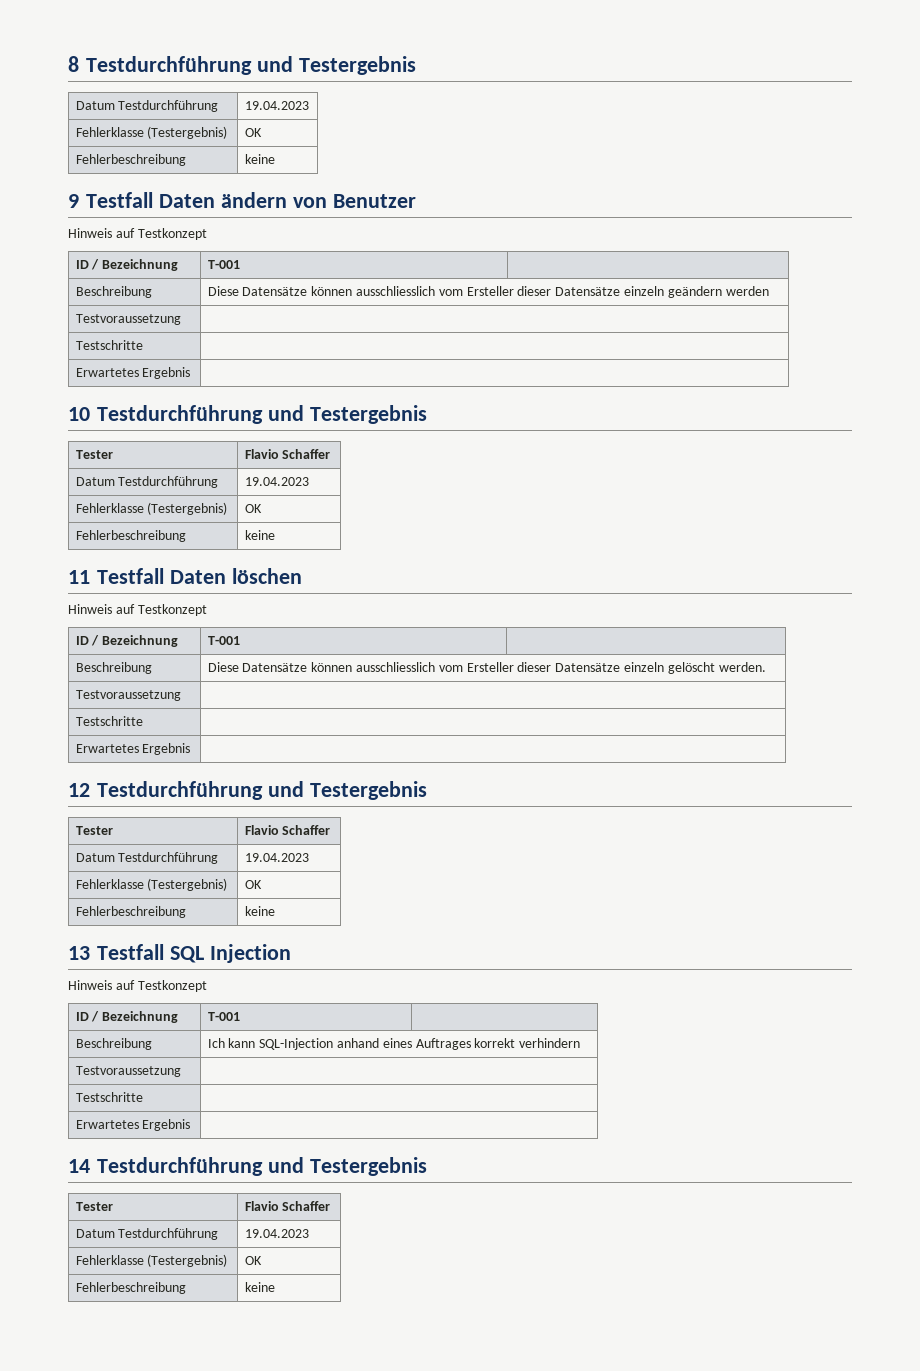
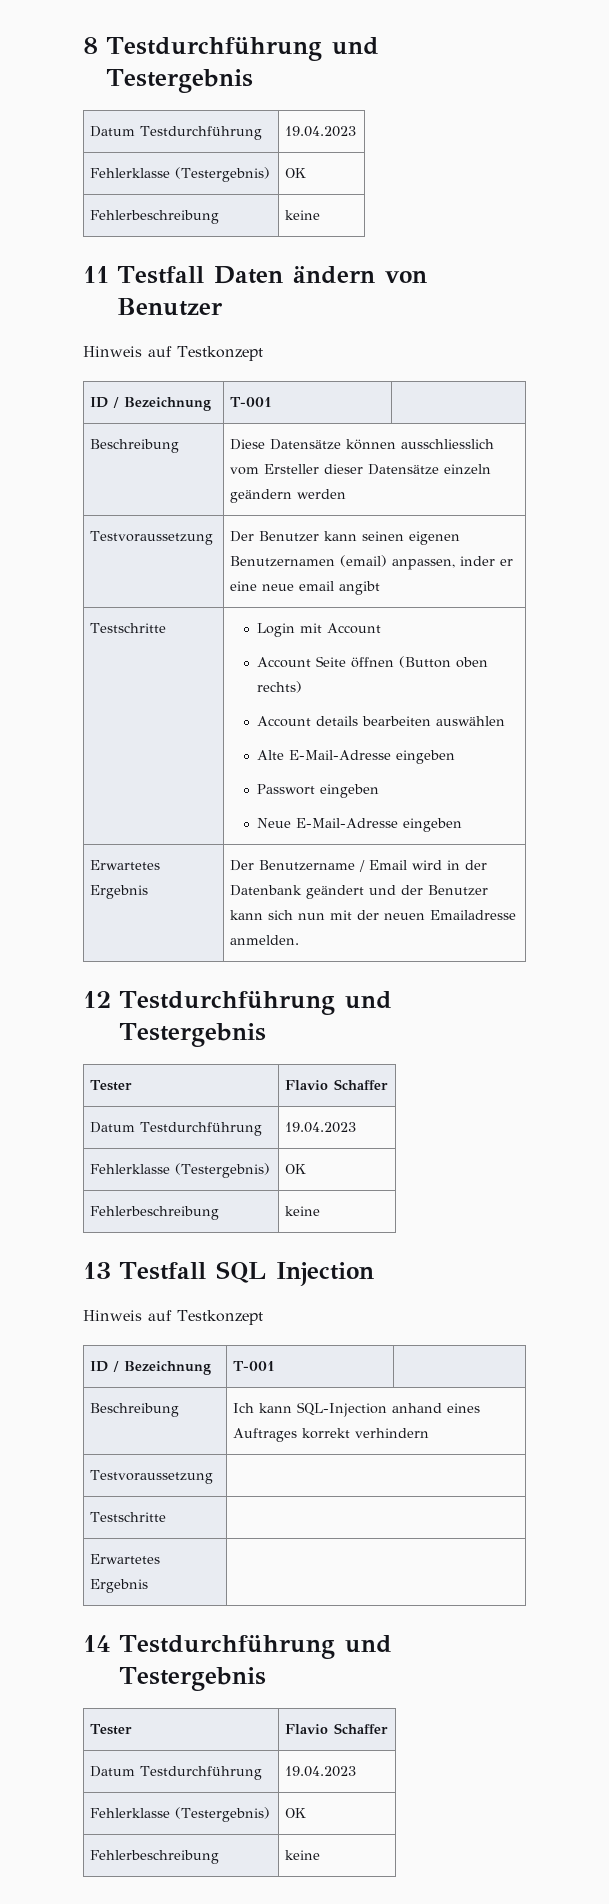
[68,194,79,208] 9 -> [83,266,109,283] 11
[75,340,143,350] [75,367,191,379] [68,405,427,424] [75,450,113,459] [244,449,331,459] [75,476,219,488] [244,477,309,486] [75,502,228,515] [244,504,262,513] [75,530,186,542] [244,530,275,540] [68,568,302,584] [68,604,207,616] [75,635,179,647] [207,636,240,645] [75,662,152,674] [207,662,766,674] [75,690,181,701] [75,716,143,726] [75,743,191,755] // Testschritte | // Erwartetes Ergebnis | // 10 Testdurchführung und Testergebnis // Tester | Flavio Schaffer // Datum Testdurchführung | 19.04.2023 // Fehlerklasse (Testergebnis) | OK // Fehlerbeschreibung | keine // 11 Testfall Daten löschen // Hinweis auf Testkonzept // ID / Bezeichnung | T-001 | // Beschreibung | Diese Datensätze können ausschliesslich vom Ersteller dieser Datensätze einzeln gelöscht werden. // Testvoraussetzung | // Testschritte | // Erwartetes Ergebnis | -> [230,531,461,545] [230,555,514,570] [230,581,381,595] [90,623,167,633] [256,623,381,637] [256,656,488,668] [256,681,302,693] [256,716,505,727] [256,750,455,764] [256,784,379,798] [256,818,462,832] [90,860,161,870] [90,885,149,899] [230,860,488,872] [230,885,489,899] [230,910,517,920] [230,935,300,945] Der Benutzer kann seinen eigenen Benutzernamen (email) anpassen, inder er eine neue email angibt // Testschritte | Login mit Account // Account Seite öffnen (Button oben rechts) // Account details bearbeiten auswählen // Alte E-Mail-Adresse eingeben // Passwort eingeben // Neue E-Mail-Adresse eingeben // Erwartetes Ergebnis | Der Benutzername / Email wird in der Datenbank geändert und der Benutzer kann sich nun mit der neuen Emailadresse anmelden.

